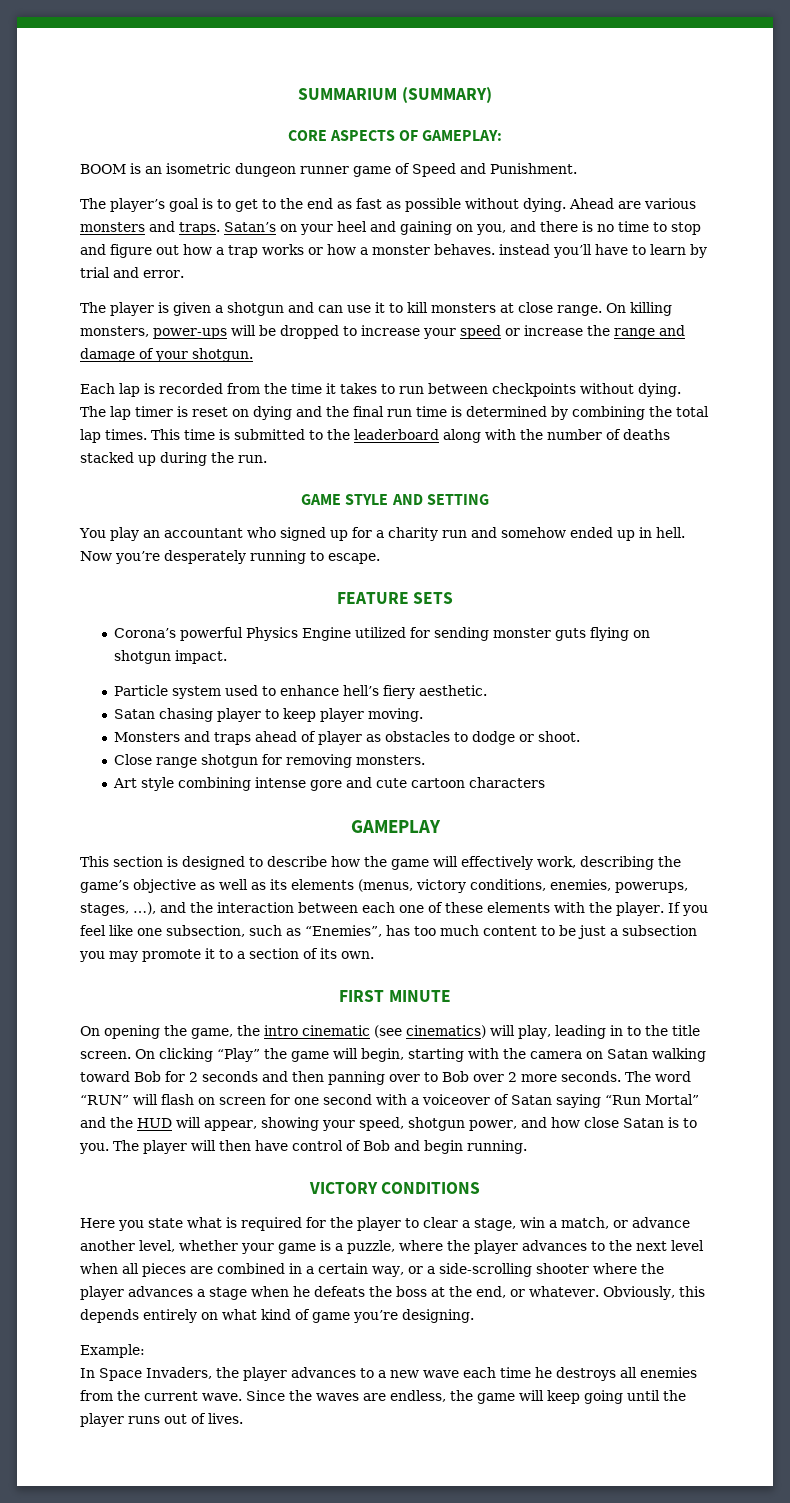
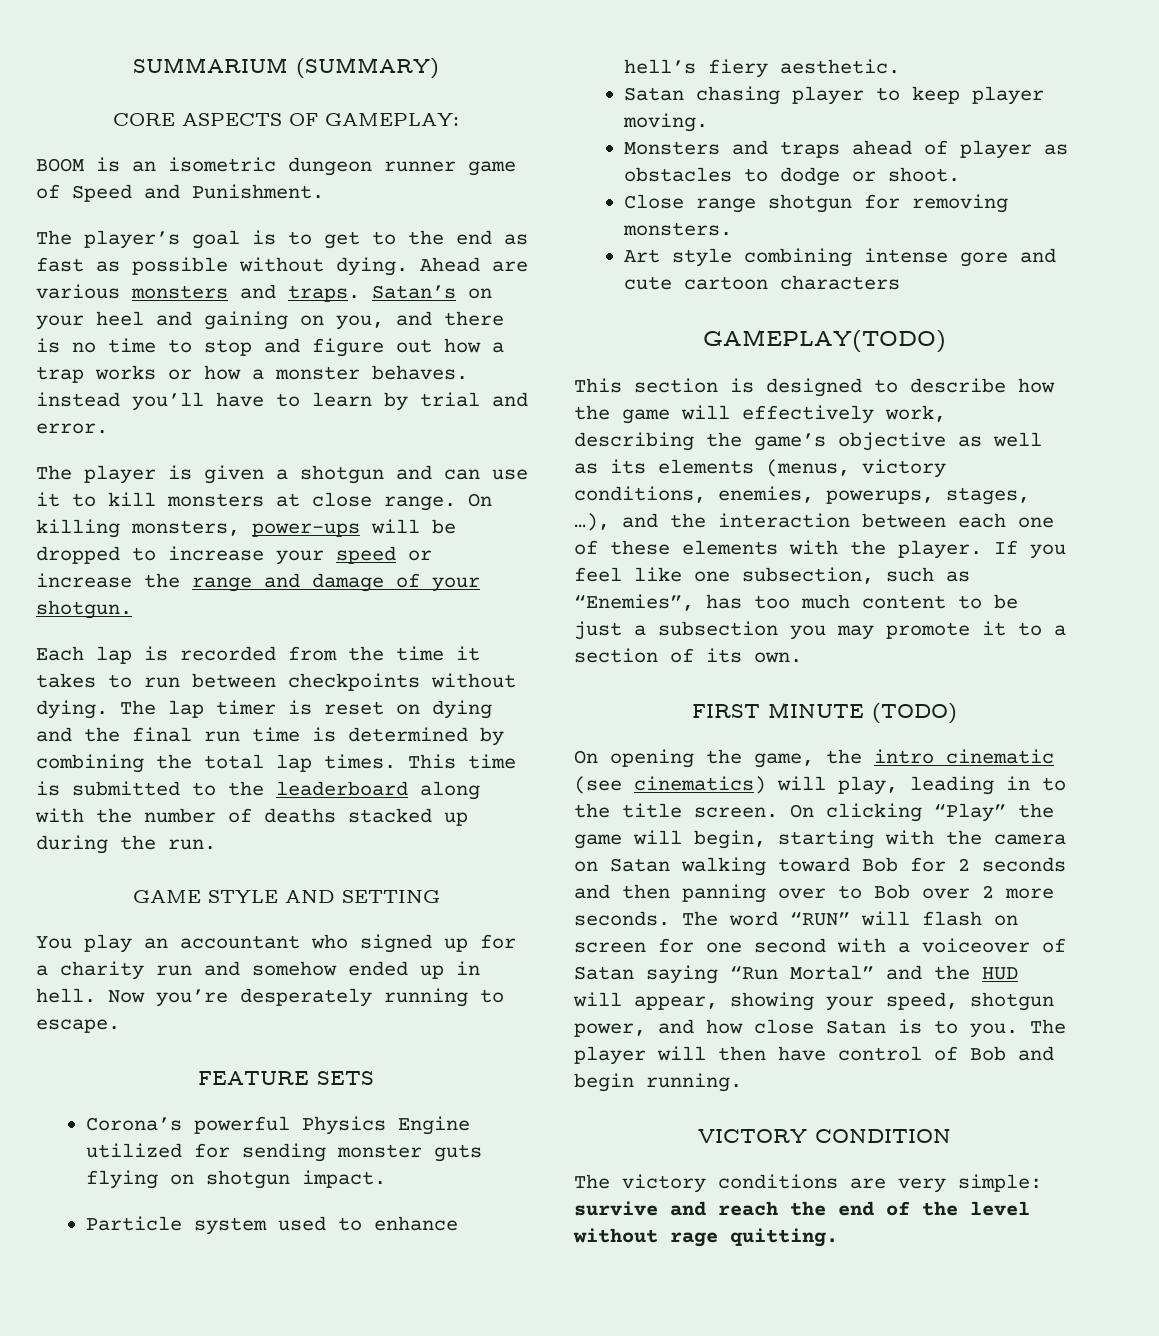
[350,820,441,833] GAMEPLAY -> [702,329,946,353] GAMEPLAY(TODO)
(451, 996) none -> [871,703,957,724] (TODO)
[381,1182,481,1194] [80,1217,690,1231] [80,1240,704,1254] [80,1263,664,1277] [80,1286,705,1300] [80,1309,474,1323] [80,1344,145,1358] [80,1367,697,1381] [80,1390,686,1404] [80,1413,243,1427] CONDITIONS // Here you state what is required for the player to clear a stage, win a match, or advance another level, whether your game is a puzzle, where the player advances to the next level when all pieces are combined in a certain way, or a side-scrolling shooter where the player advances a stage when he defeats the boss at the end, or whatever. Obviously, this depends entirely on what kind of game you’re designing. // Example: // In Space Invaders, the player advances to a new wave each time he destroys all enemies from the current wave. Since the waves are endless, the game will keep going until the player runs out of lives. -> [814,1129,951,1143] [574,1174,1042,1193] [574,1201,1030,1216] [573,1228,838,1247] CONDITION // The victory conditions are very simple: survive and reach the end of the level without rage quitting.

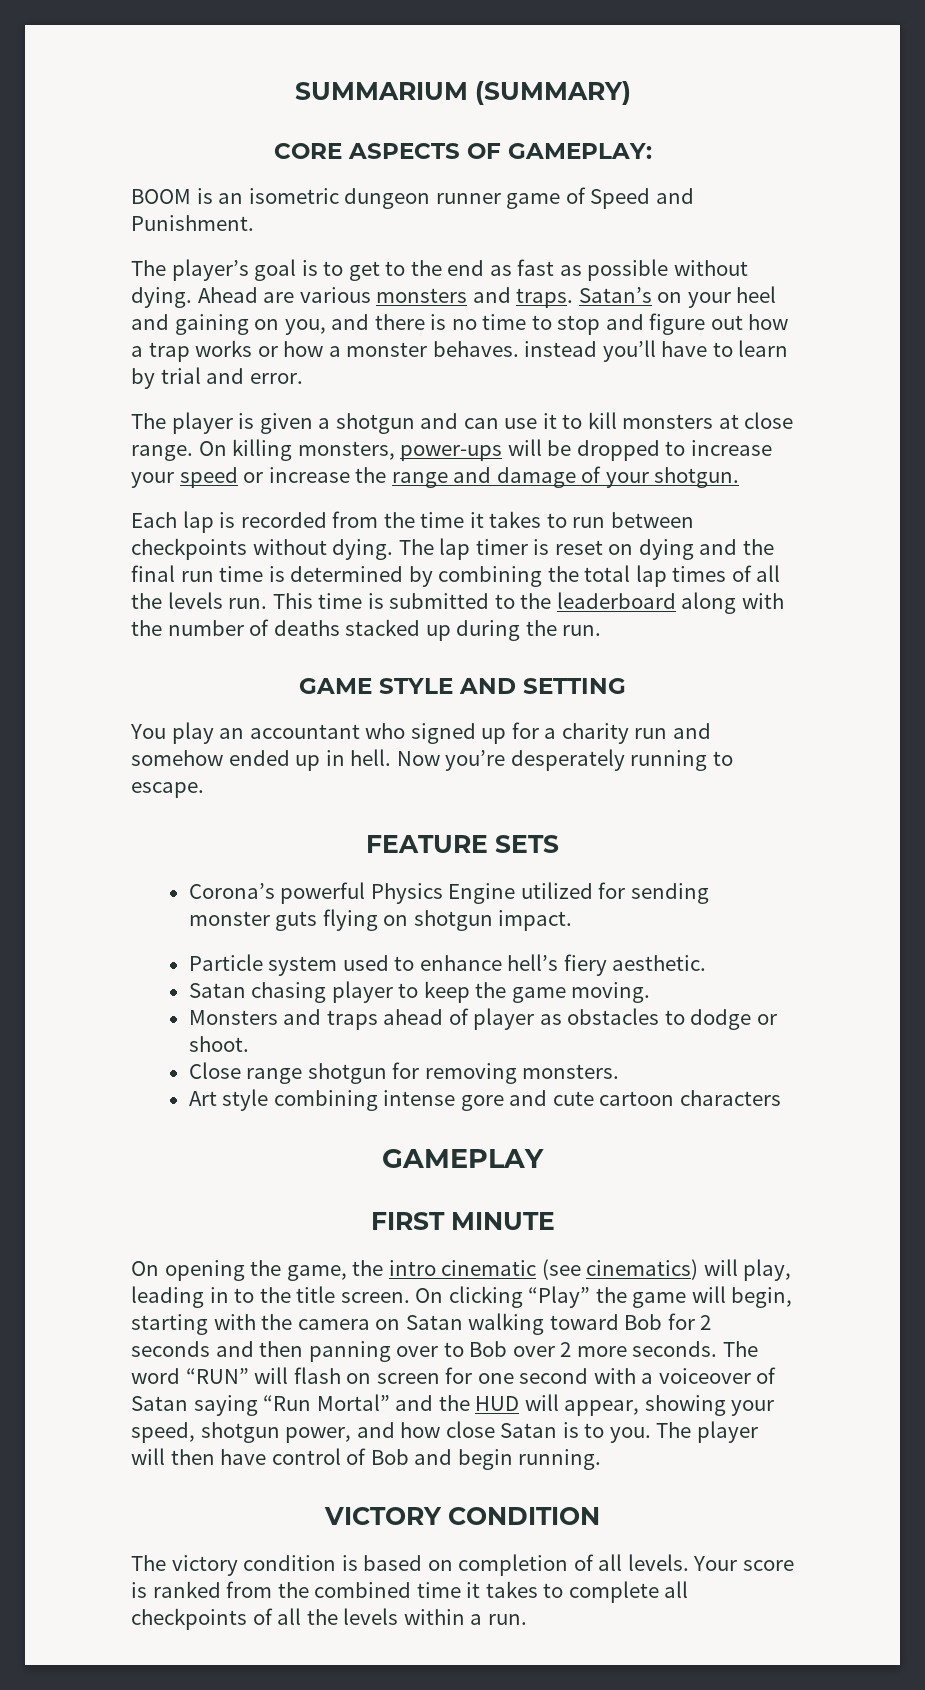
[324,754,396,769] times. -> [672,565,781,582] [131,592,268,609] times of all the levels run.
[972,86,1045,105] player -> [475,982,566,1003] the game
[702,329,946,353] [574,378,1055,397] [574,405,946,424] [574,432,1042,451] [574,459,946,478] [574,486,1030,505] [574,513,1054,531] [574,540,1066,559] [574,567,970,584] [574,594,1018,611] [574,621,1066,640] [574,648,802,663] GAMEPLAY(TODO) // This section is designed to describe how the game will effectively work, describing the game’s objective as well as its elements (menus, victory conditions, enemies, powerups, stages, …), and the interaction between each one of these elements with the player. If you feel like one subsection, such as “Enemies”, has too much content to be just a subsection you may promote it to a section of its own. -> [382,1149,544,1168] GAMEPLAY
[871,703,957,724] (TODO) -> (555, 1221) none
[718,1174,1042,1193] [574,1201,1030,1216] [573,1228,838,1247] conditions are very simple: survive and reach the end of the level without rage quitting. -> [243,1554,794,1576] [131,1581,689,1603] [131,1608,527,1630] condition is based on completion of all levels. Your score is ranked from the combined time it takes to complete all checkpoints of all the levels within a run.

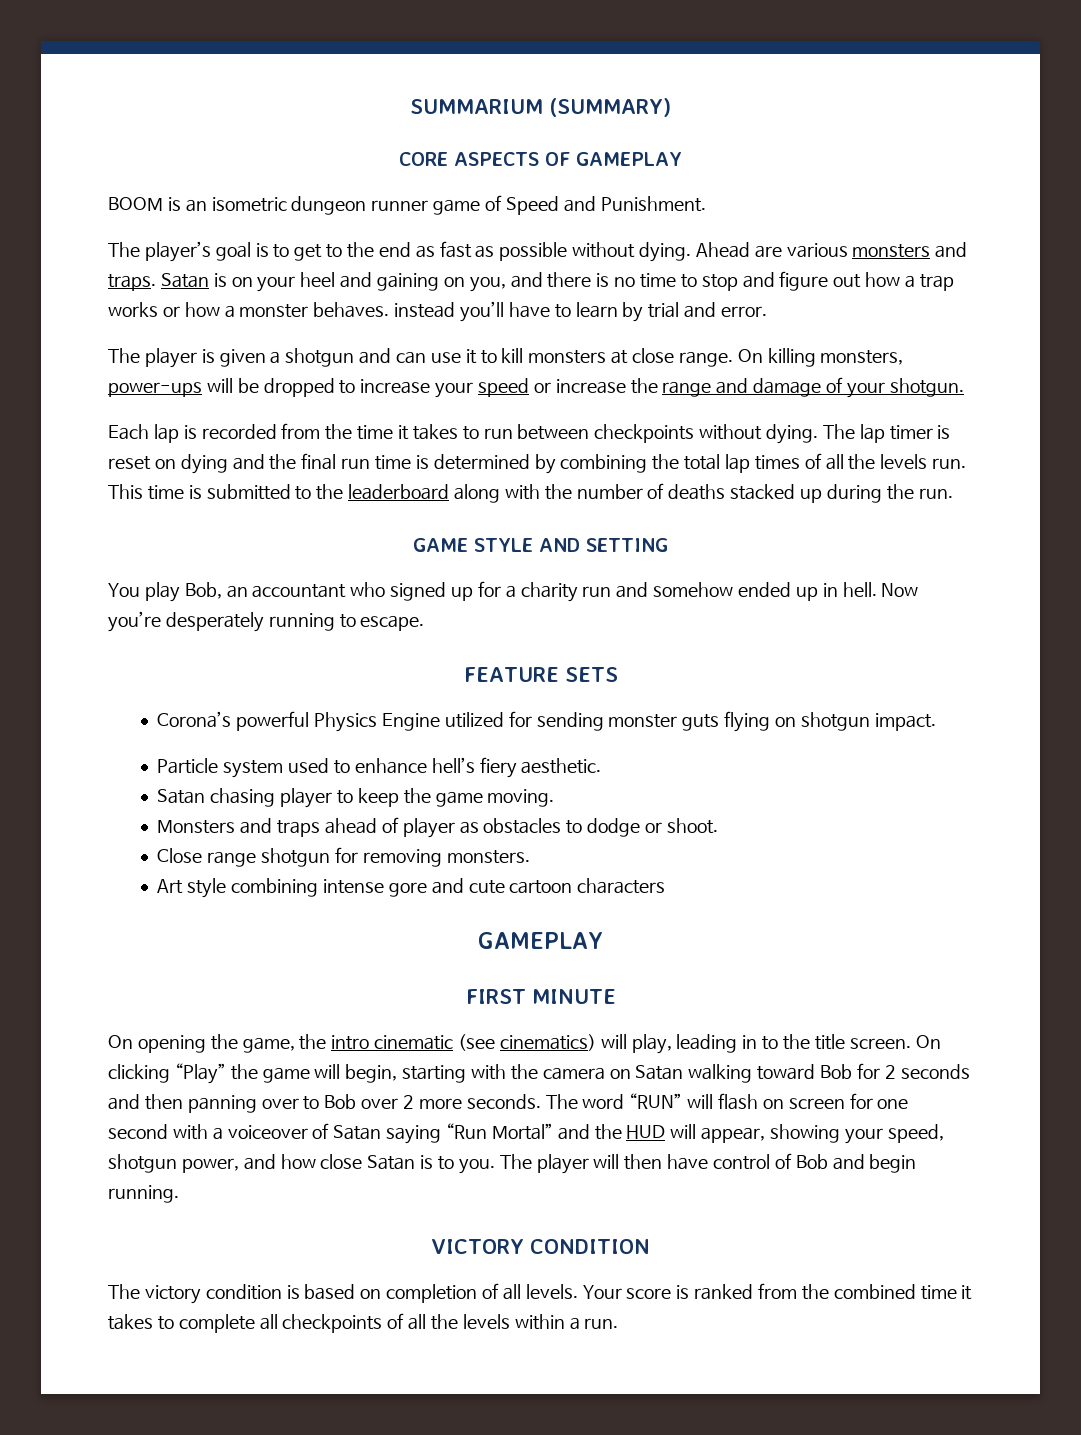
[507,143,652,159] GAMEPLAY: -> [576,152,683,166] GAMEPLAY
[578,287,652,303] Satan’s -> [160,273,227,288] Satan is
(214, 733) none -> [184,582,222,599] Bob,

